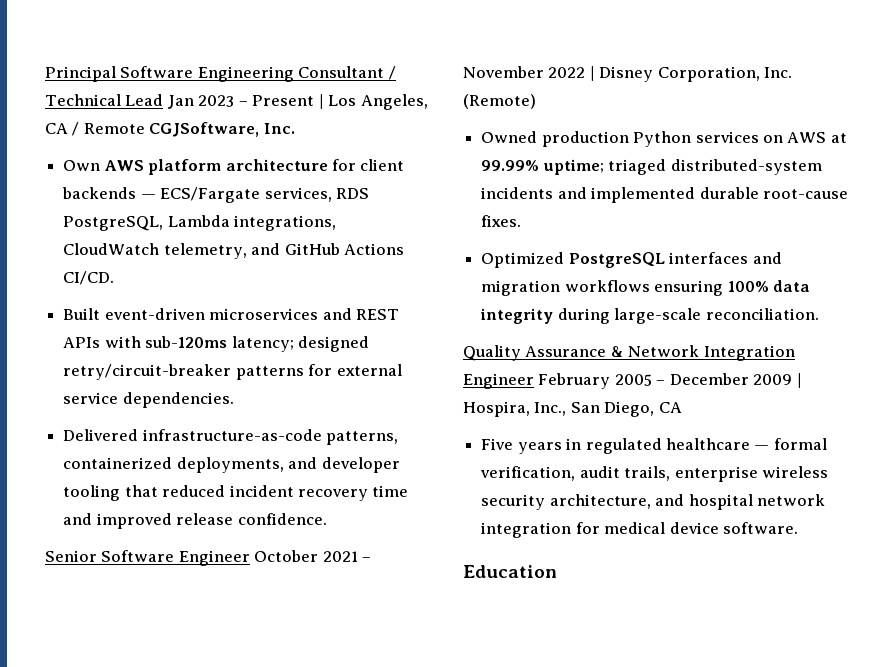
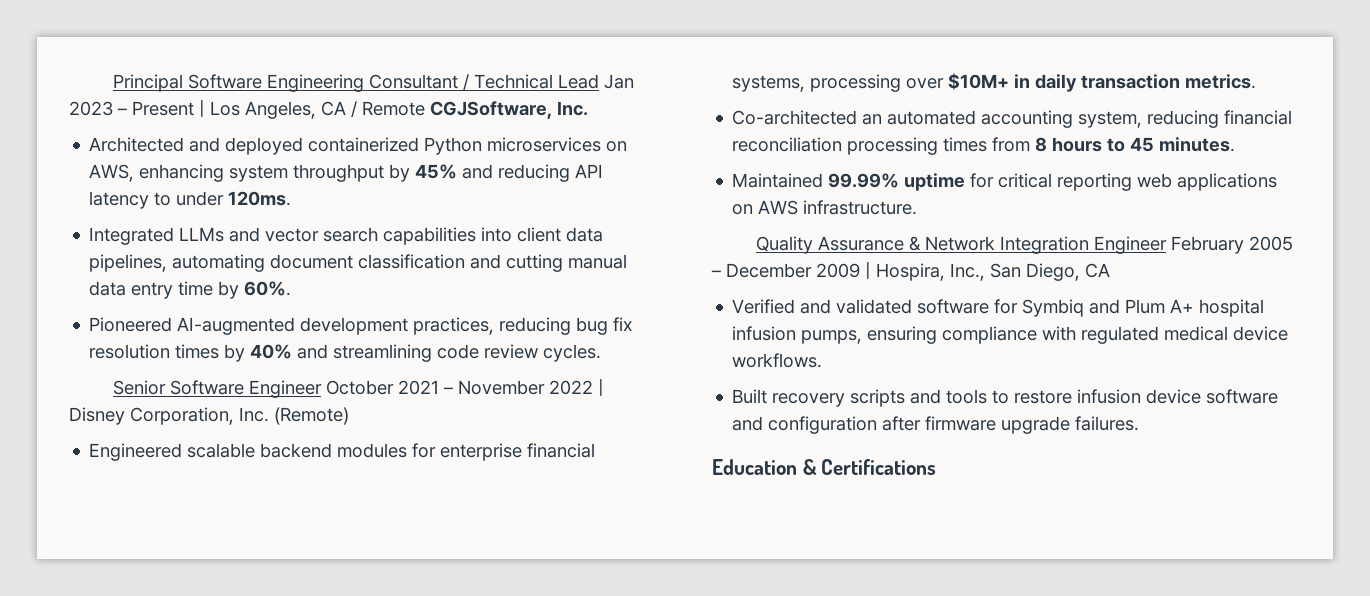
[63,159,405,175] [62,187,369,203] [63,215,337,231] [63,243,404,259] [63,271,115,285] [63,308,399,320] [63,336,369,352] [63,364,402,380] [63,392,234,408] [63,429,399,445] [63,457,400,473] [63,485,409,501] [63,513,327,529] Own AWS platform architecture for client backends — ECS/Fargate services, RDS PostgreSQL, Lambda integrations, CloudWatch telemetry, and GitHub Actions CI/CD. // Built event-driven microservices and REST APIs with sub-120ms latency; designed retry/circuit-breaker patterns for external service dependencies. // Delivered infrastructure-as-code patterns, containerized deployments, and developer tooling that reduced incident recovery time and improved release confidence. -> [89,137,628,155] [89,164,604,182] [89,191,292,209] [89,227,604,245] [89,254,628,272] [89,281,292,299] [89,317,633,335] [89,344,602,362] Architected and deployed containerized Python microservices on AWS, enhancing system throughput by 45% and reducing API latency to under 120ms. // Integrated LLMs and vector search capabilities into client data pipelines, automating document classification and cutting manual data entry time by 60%. // Pioneered AI-augmented development practices, reducing bug fix resolution times by 40% and streamlining code review cycles.
[481,131,847,147] [481,159,822,175] [481,187,848,203] [481,215,522,227] [481,252,782,268] [481,280,810,296] [480,308,819,324] Owned production Python services on AWS at 99.99% uptime; triaged distributed-system incidents and implemented durable root-cause fixes. // Optimized PostgreSQL interfaces and migration workflows ensuring 100% data integrity during large-scale reconciliation. -> [89,443,596,461] [732,73,1257,92] [732,110,1293,128] [732,137,1236,155] [732,173,1278,191] [732,200,918,215] Engineered scalable backend modules for enterprise financial systems, processing over $10M+ in daily transaction metrics. // Co-architected an automated accounting system, reducing financial reconciliation processing times from 8 hours to 45 minutes. // Maintained 99.99% uptime for critical reporting web applications on AWS infrastructure.
[481,438,827,454] [480,466,828,482] [481,494,825,510] [481,522,798,538] Five years in regulated healthcare — formal verification, audit trails, enterprise wireless security architecture, and hospital network integration for medical device software. -> [732,299,1265,317] [732,326,1289,344] [732,353,823,368] [732,389,1279,407] [732,416,1140,434] Verified and validated software for Symbiq and Plum A+ hospital infusion pumps, ensuring compliance with regulated medical device workflows. // Built recovery scripts and tools to restore infusion device software and configuration after firmware upgrade failures.
(557, 571) none -> [802,459,937,475] & Certifications

